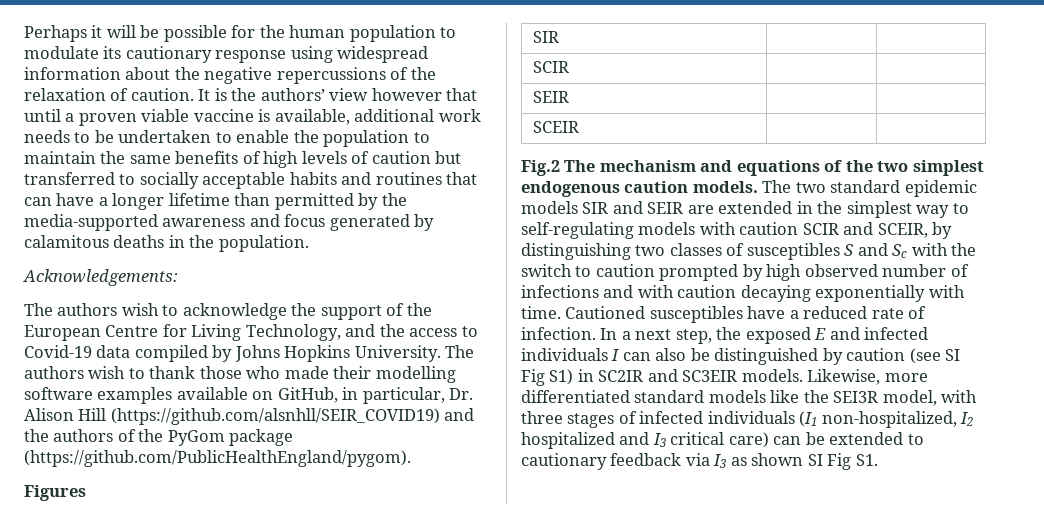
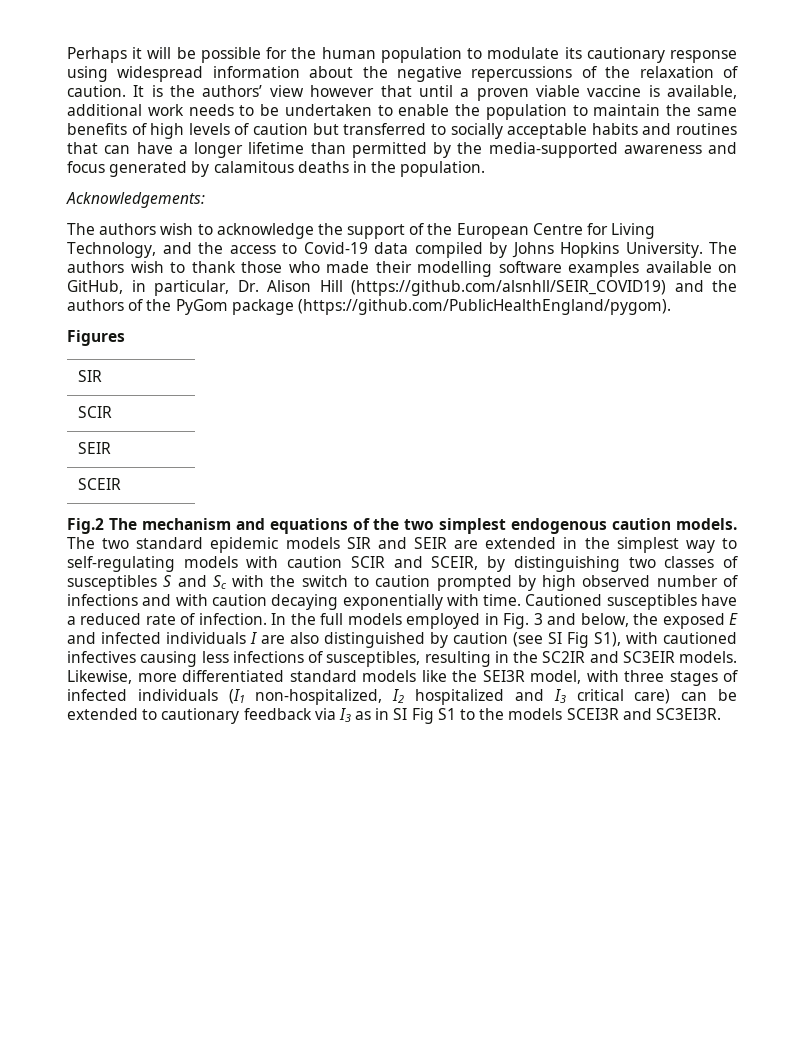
[621,329,712,344] a next step, -> [290,613,629,629] the full models employed in Fig. 3 and below,
[622,348,710,361] can also be -> [261,632,319,644] are also
[549,369,594,385] S1) in -> [594,632,737,647] [67,651,538,667] S1), with cautioned infectives causing less infections of susceptibles, resulting in the
[751,453,878,470] shown SI Fig S1. -> [375,708,721,724] in SI Fig S1 to the models SCEI3R and SC3EI3R.

